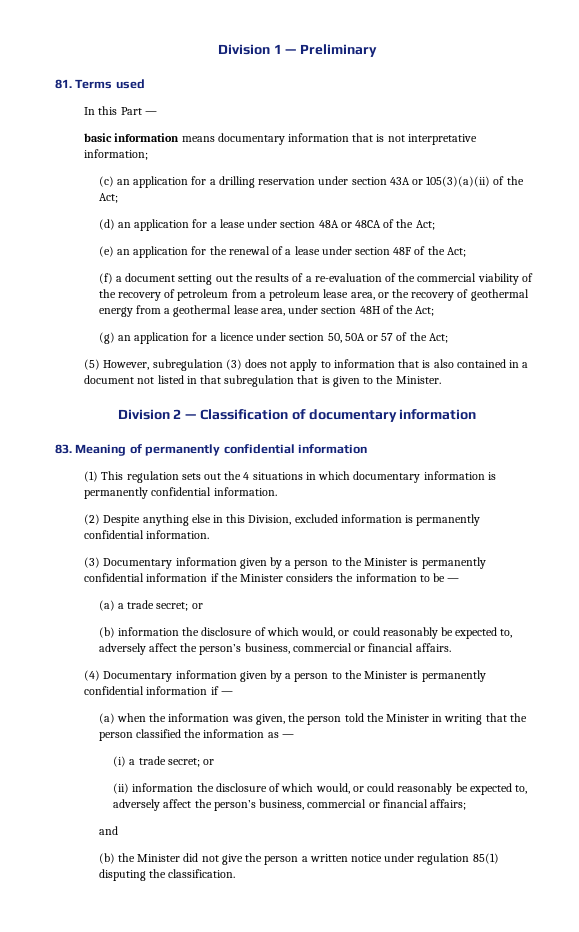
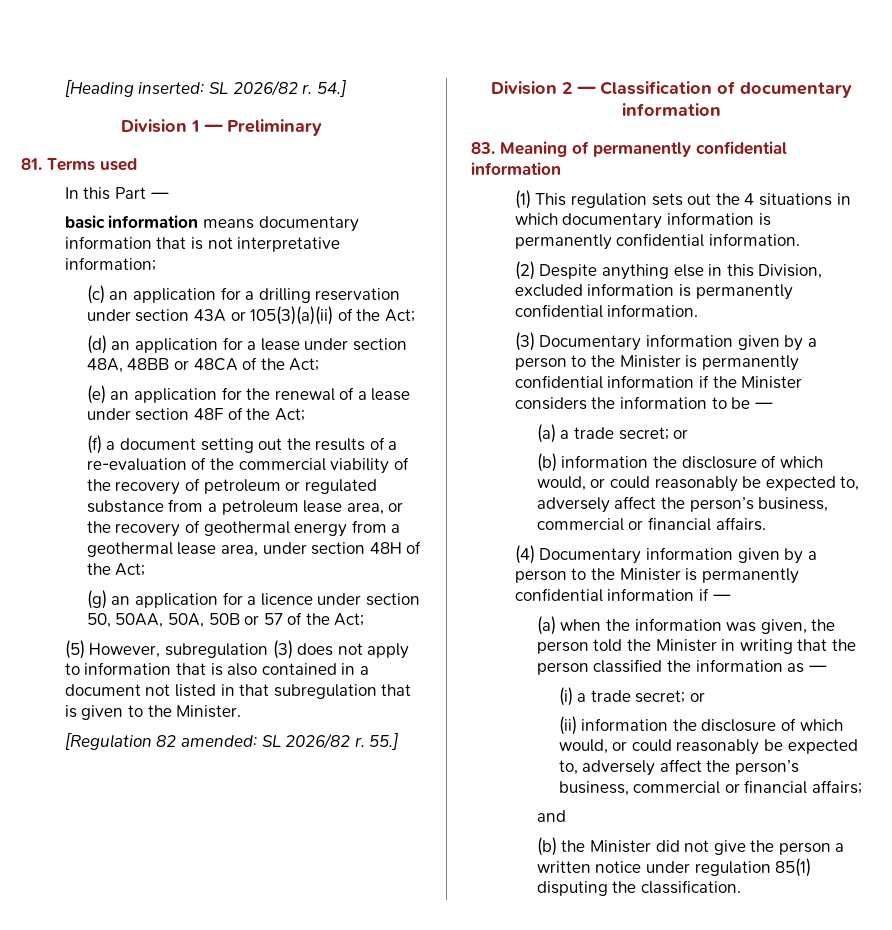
(217, 49) none -> [64,79,346,97] [Heading inserted: SL 2026/82 r. 54.] //
[318,220,339,228] 48A -> [86,358,170,373] 48A, 48BB
(229, 295) none -> [285,479,377,494] [86,500,164,513] or regulated substance
[344,333,365,341] 50A -> [115,613,240,628] 50AA, 50A, 50B
(441, 380) none -> [64,732,399,750] // [Regulation 82 amended: SL 2026/82 r. 55.]

